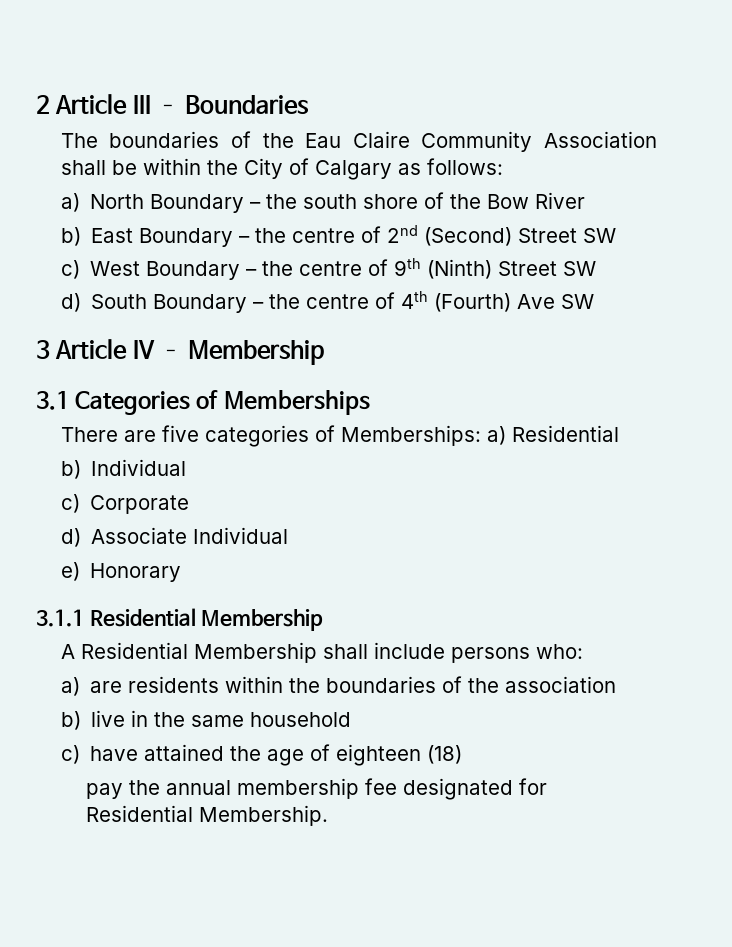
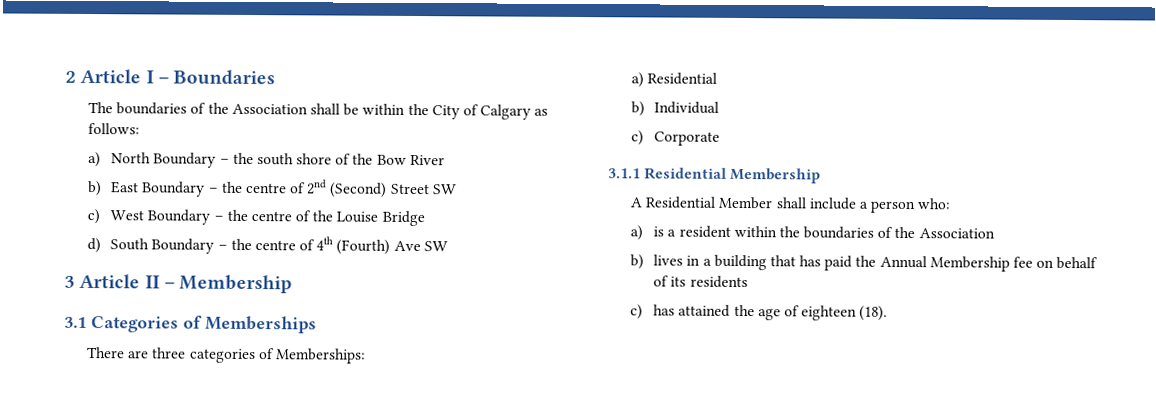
[132,95,151,114] III -> [145,70,154,84] I
[305,131,533,152] Eau Claire Community -> (229, 108) none
[394,258,597,279] 9th (Ninth) Street SW -> [312,210,425,227] the Louise Bridge
[132,340,155,359] IV -> [144,275,160,289] II
[161,425,199,442] five -> [152,347,187,359] three
(481, 435) none -> (367, 356) //
[60,527,289,547] [60,562,182,582] // d) Associate Individual // e) Honorary -> (721, 138) none
[193,642,317,663] Membership -> [718,196,774,210] Member
[450,647,530,663] persons -> [859,200,916,214] a person
[90,676,220,693] are residents -> [653,225,731,238] is a resident
[505,676,617,693] [60,710,352,730] [60,745,139,764] association // b) live in the same household // c) have -> [918,228,995,239] [630,254,1099,272] [653,275,748,289] [630,304,676,320] Association // b) lives in a building that has paid the Annual Membership fee on behalf of its residents // c) has
[427,745,463,764] [85,778,547,800] [85,805,328,826] (18) // pay the annual membership fee designated for Residential Membership. -> [859,305,888,321] (18).

